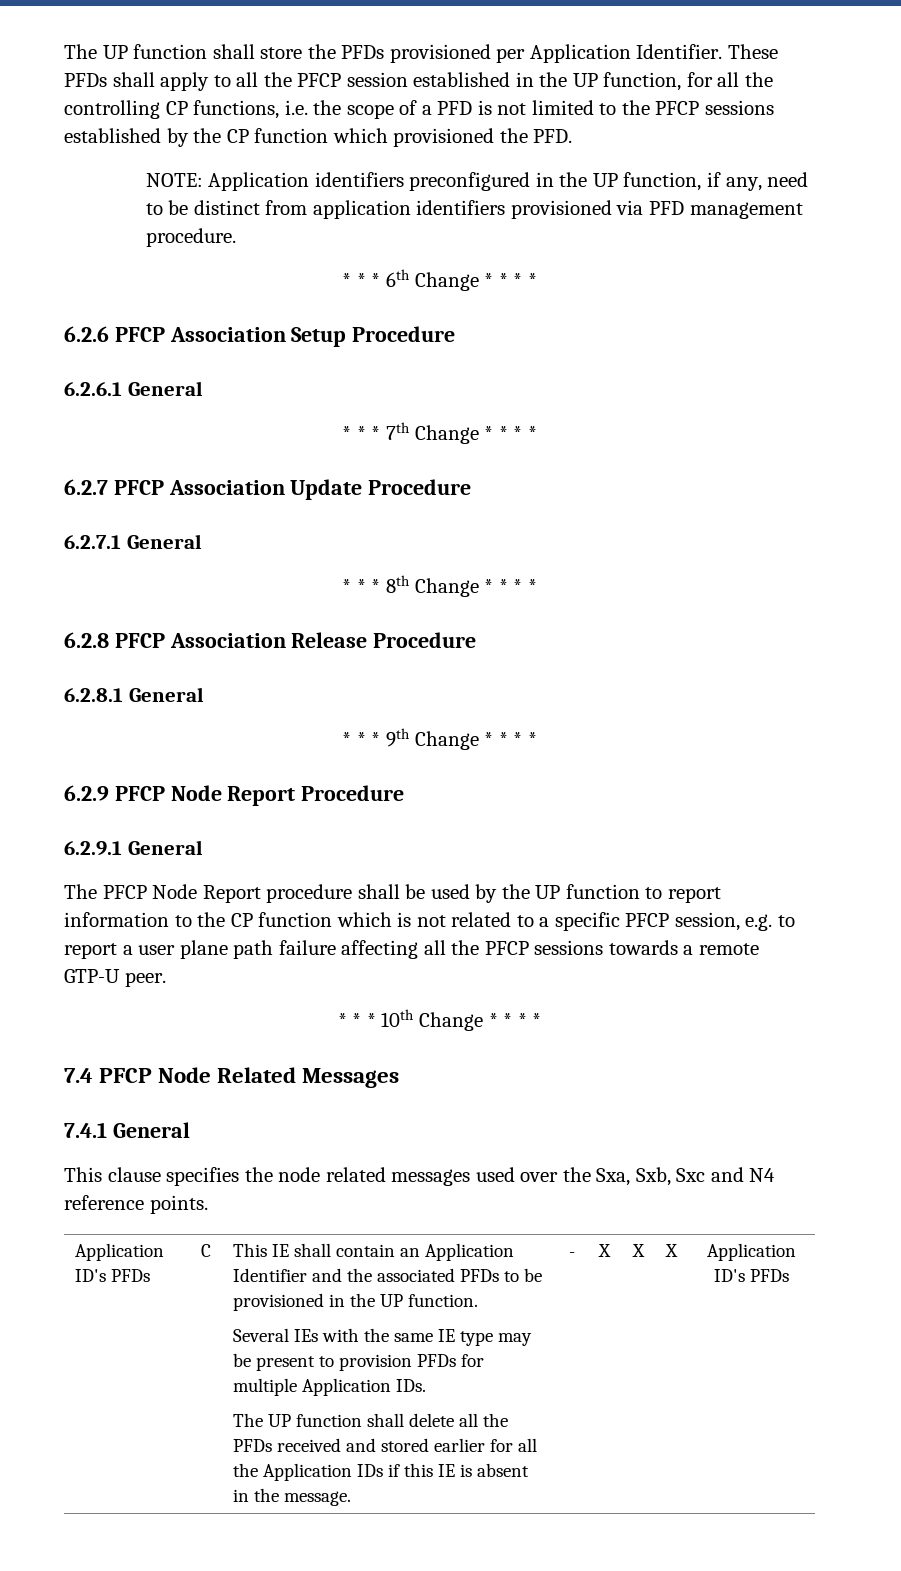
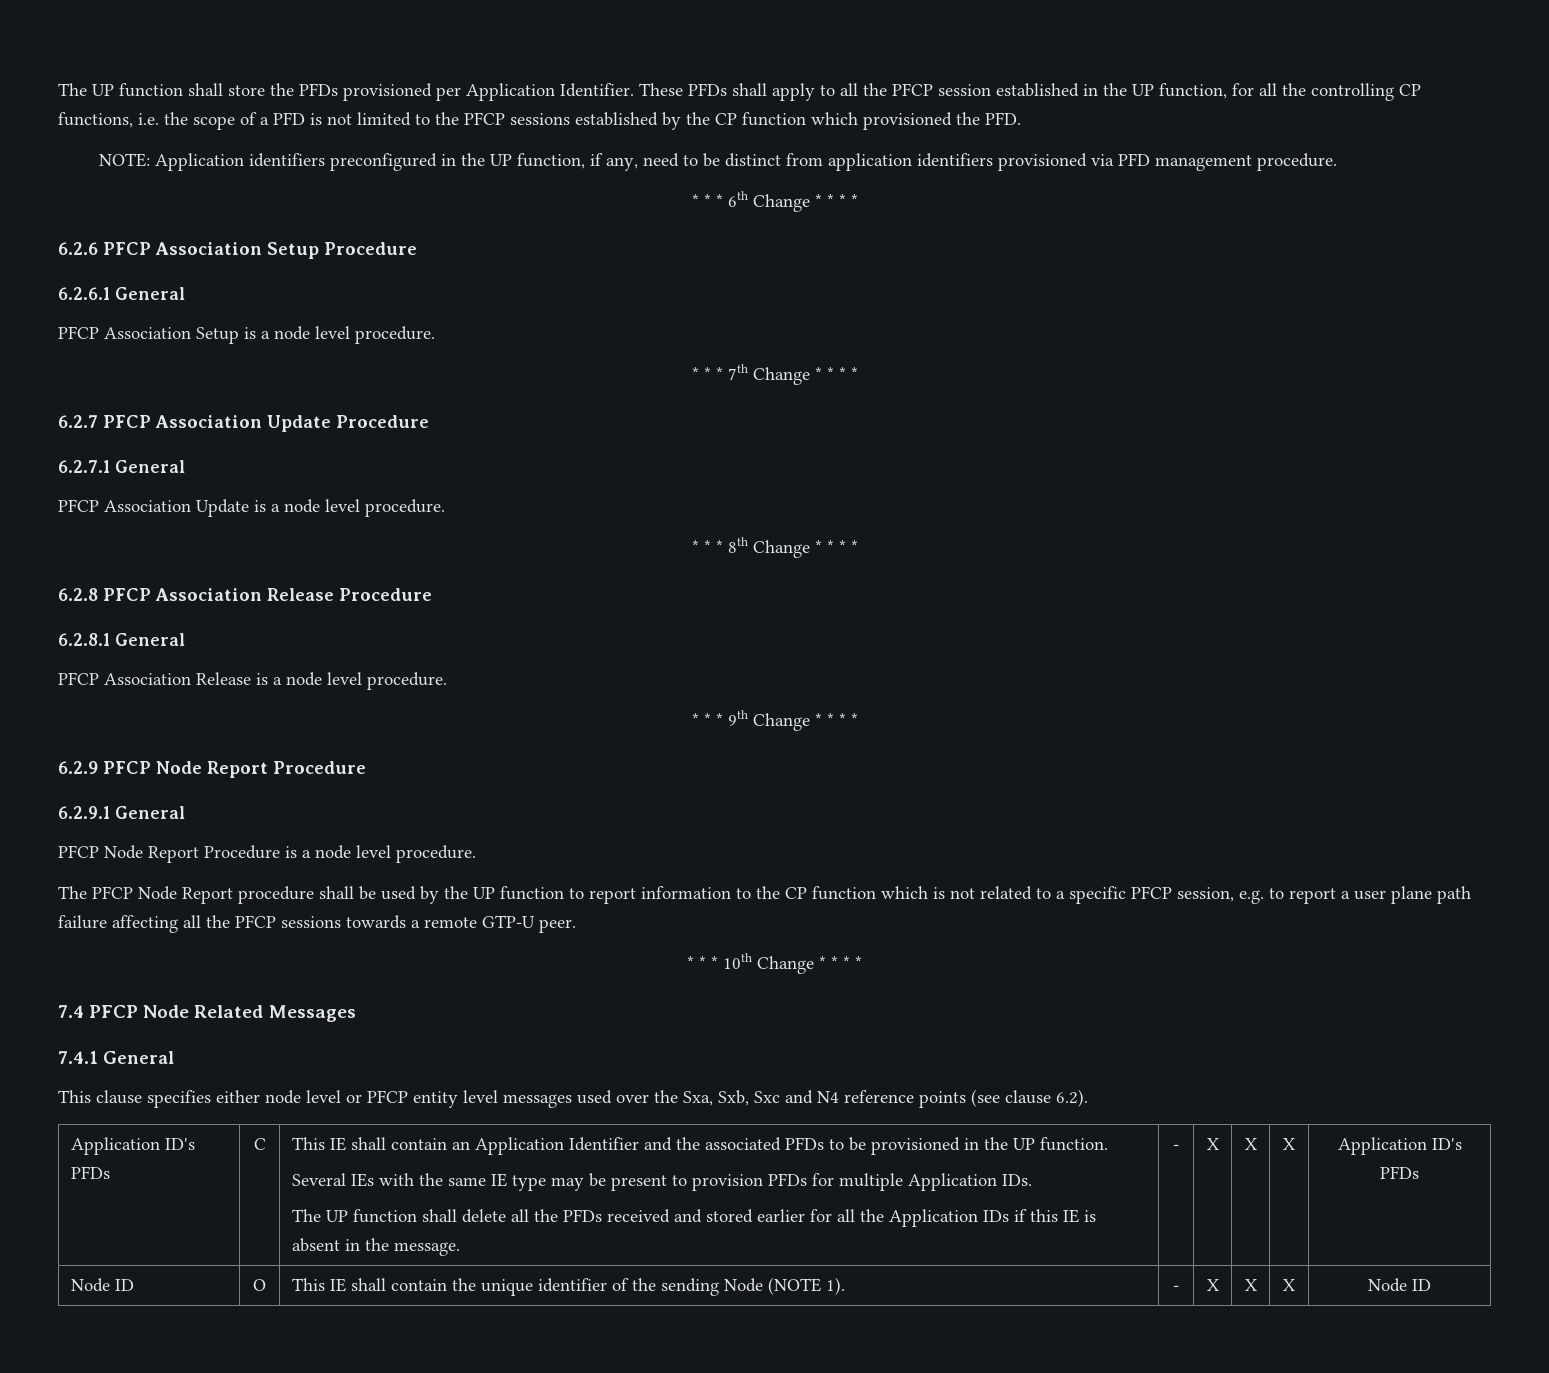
(203, 388) none -> [58,326,435,344] // PFCP Association Setup is a node level procedure.
(202, 541) none -> [58,499,445,517] // PFCP Association Update is a node level procedure.
(204, 694) none -> [58,672,447,690] // PFCP Association Release is a node level procedure.
(203, 847) none -> [58,845,476,863] // PFCP Node Report Procedure is a node level procedure.
[244,1167,386,1182] the node related -> [216,1090,498,1108] either node level or PFCP entity level
[149,1195,208,1214] points. -> [919,1089,1088,1108] points (see clause 6.2).
(789, 1275) none -> [70,1278,134,1292] [253,1279,266,1291] [291,1277,845,1296] [1173,1285,1179,1291] [1206,1279,1219,1291] [1244,1279,1257,1291] [1283,1279,1295,1291] [1368,1278,1431,1292] // Node ID | O | This IE shall contain the unique identifier of the sending Node (NOTE 1). | - | X | X | X | Node ID

